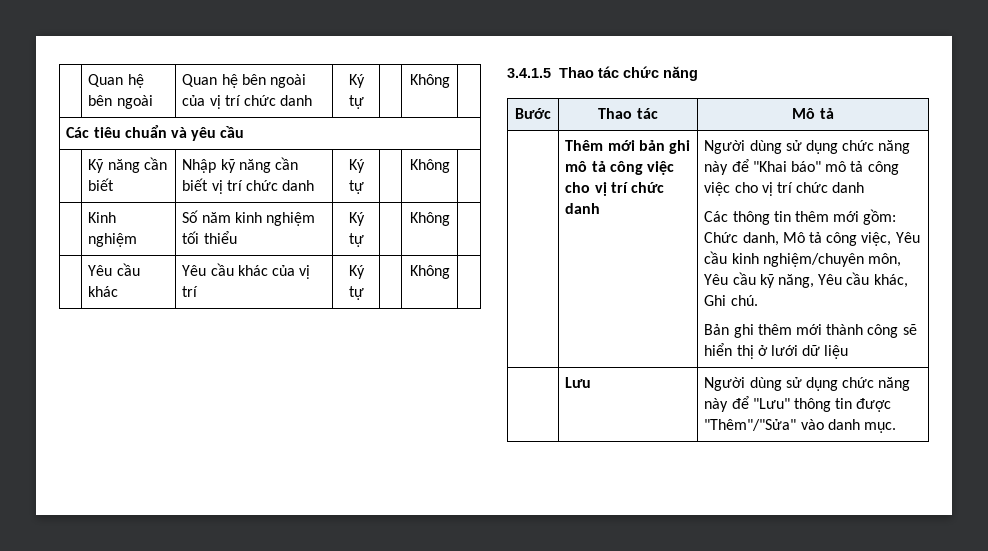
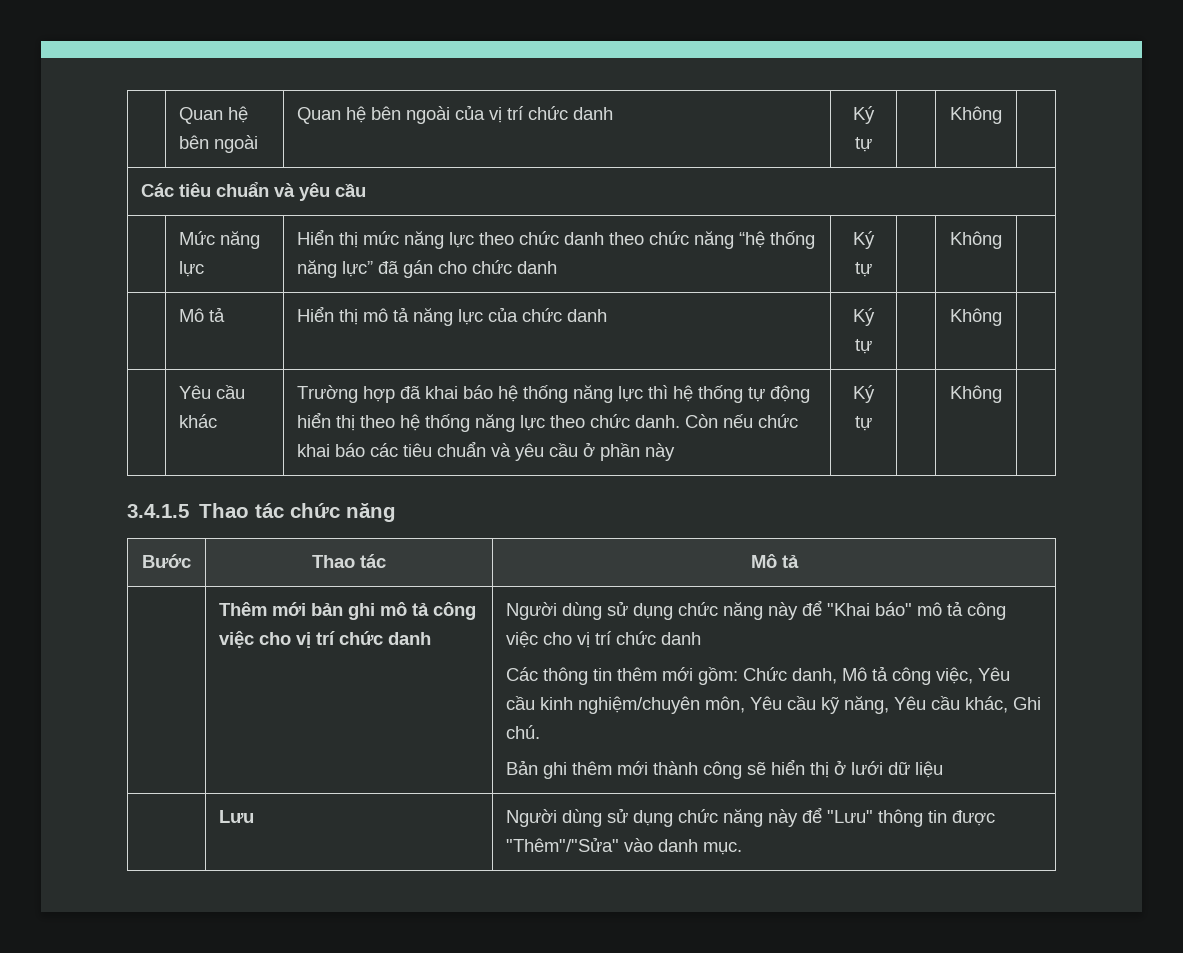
[88,157,167,173] [88,178,115,191] [182,157,298,173] [182,178,315,194] [348,159,365,173] [348,180,364,194] [409,159,450,173] [88,212,117,223] [88,233,138,247] [182,210,315,226] [182,231,237,244] Kỹ năng cần biết | Nhập kỹ năng cần biết vị trí chức danh | Ký tự | | Không | // | Kinh nghiệm | Số năm kinh nghiệm tối thiểu -> [179,231,261,249] [179,261,205,277] [297,229,816,249] [297,260,558,278] [853,231,875,249] [855,262,872,277] [950,231,1002,249] [179,307,226,322] [297,306,608,326] Mức năng lực | Hiển thị mức năng lực theo chức danh theo chức năng “hệ thống năng lực” đã gán cho chức danh | Ký tự | | Không | // | Mô tả | Hiển thị mô tả năng lực của chức danh
[182,263,311,279] [182,286,199,297] Yêu cầu khác của vị trí -> [297,385,811,403] [297,412,799,432] [297,441,676,461] Trường hợp đã khai báo hệ thống năng lực thì hệ thống tự động hiển thị theo hệ thống năng lực theo chức danh. Còn nếu chức khai báo các tiêu chuẩn và yêu cầu ở phần này

